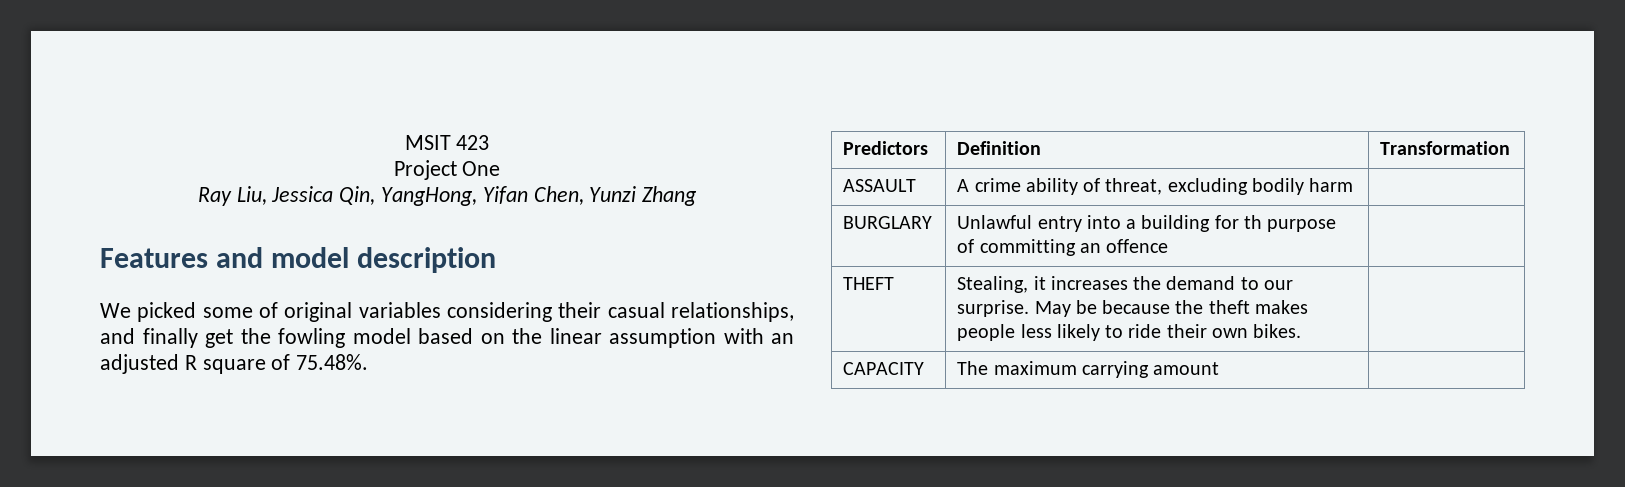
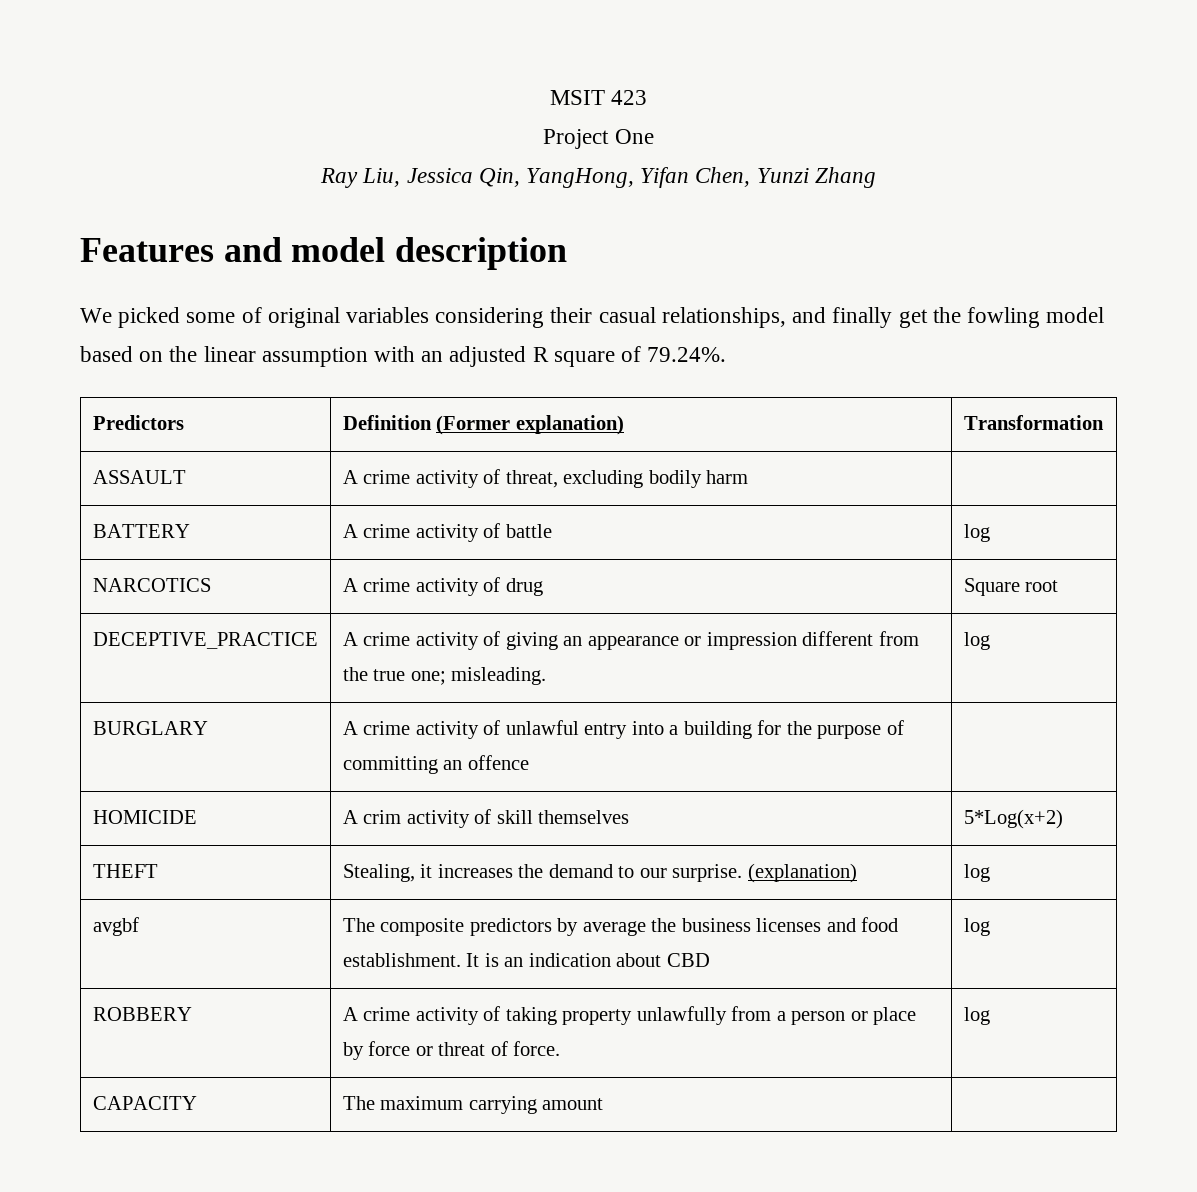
[296,354,369,370] 75.48%. -> [647,347,727,362] 79.24%.
(1042, 148) none -> [436,415,624,435] (Former explanation)
[1025,178,1078,195] ability -> [415,470,479,488] activity
[843,216,933,229] [957,215,1033,229] BURGLARY | Unlawful -> [92,524,190,538] [342,523,552,542] [963,524,990,542] [92,578,211,592] [342,577,543,596] [963,578,1059,596] [92,632,318,649] [342,631,919,650] [342,667,547,685] [963,632,990,650] [92,721,208,735] [342,720,579,739] BATTERY | A crime activity of battle | log // NARCOTICS | A crime activity of drug | Square root // DECEPTIVE_PRACTICE | A crime activity of giving an appearance or impression different from the true one; misleading. | log // BURGLARY | A crime activity of unlawful
[1243,215,1262,229] th -> [786,721,812,735] the
(1169, 246) none -> [92,810,197,824] [342,809,630,828] [963,809,1063,829] // HOMICIDE | A crim activity of skill themselves | 5*Log(x+2)
[1034,300,1308,317] [957,324,1302,341] May be because the theft makes people less likely to ride their own bikes. | -> [747,863,857,883] [963,864,990,882] [92,917,139,936] [342,917,899,936] [342,953,710,967] [963,918,990,936] [92,1007,192,1021] [342,1006,917,1025] [342,1041,561,1060] [963,1007,990,1025] (explanation) | log // avgbf | The composite predictors by average the business licenses and food establishment. It is an indication about CBD | log // ROBBERY | A crime activity of taking property unlawfully from a person or place by force or threat of force. | log

